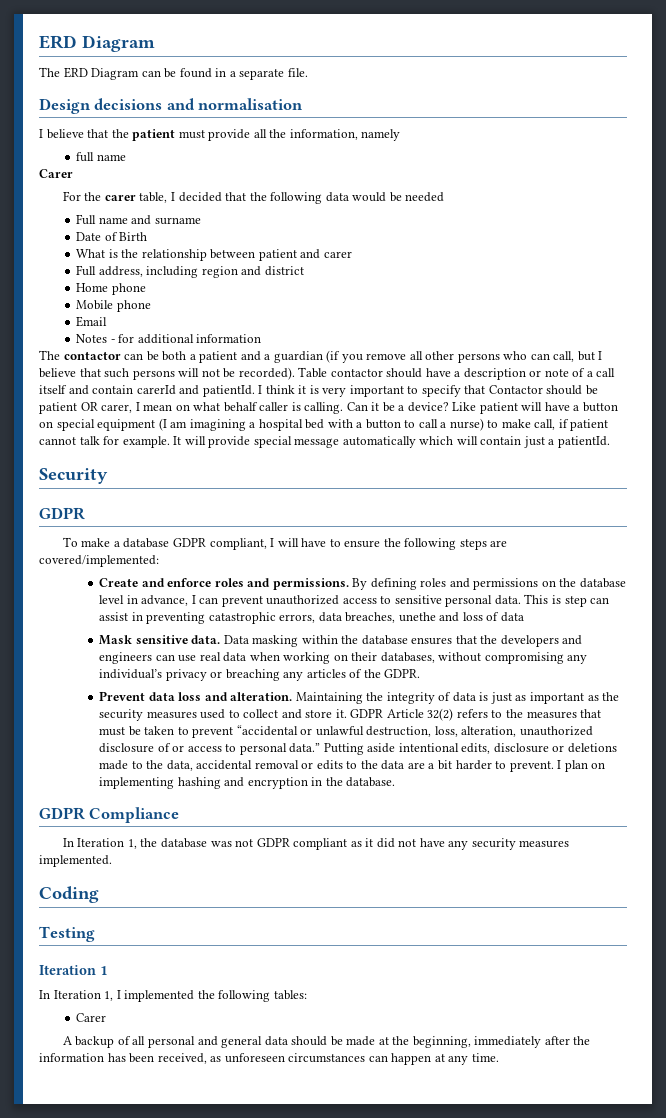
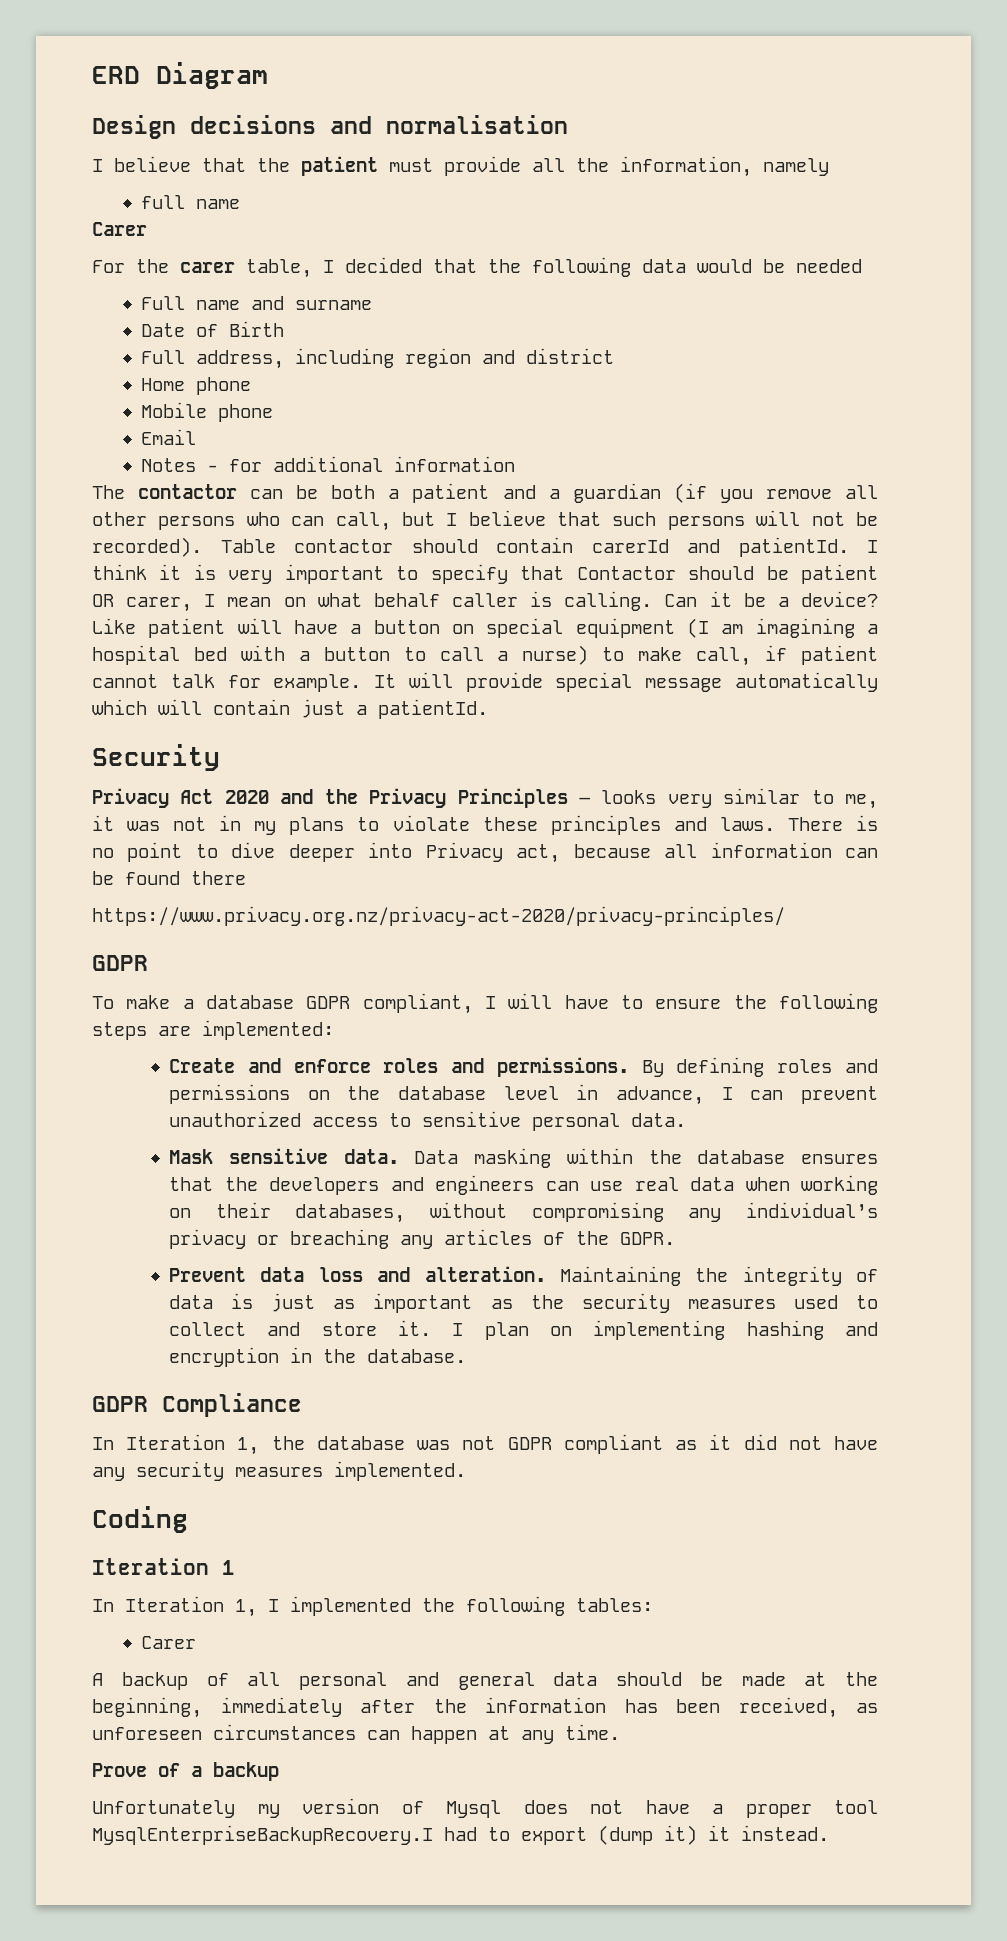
[39,35,155,52] [39,67,308,80] ERD Diagram // The ERD Diagram can be found in a separate file. -> [92,62,268,89] ERD Diagram
[76,249,352,261] // What is the relationship between patient and carer -> (284, 329) none
[425,368,616,380] [39,385,89,395] have a description or note of a call itself and -> (478, 546) none
(108, 476) none -> [92,788,878,809] [92,815,879,835] [92,842,879,863] [92,871,246,885] [92,906,785,926] // Privacy Act 2020 and the Privacy Principles – looks very similar to me, it was not in my plans to violate these principles and laws. There is no point to dive deeper into Privacy act, because all information can be found there // https://www.privacy.org.nz/privacy-act-2020/privacy-principles/
[39,555,159,567] covered/implemented: -> [202,1020,334,1040] implemented:
[524,594,610,607] [99,612,524,624] This is step can assist in preventing catastrophic errors, data breaches, unethe and loss of data -> (687, 1120) none
[350,708,602,721] [99,725,593,738] [99,743,617,755] [99,760,554,772] GDPR Article 32(2) refers to the measures that must be taken to prevent “accidental or unlawful destruction, loss, alteration, unauthorized disclosure of or access to personal data.” Putting aside intentional edits, disclosure or deletions made to the data, accidental removal or edits to the data are a bit harder to prevent. -> (432, 1328) none
[39,926,95,942] // Testing -> (188, 1519) none
(499, 1057) none -> [92,1762,279,1781] [92,1798,878,1818] [92,1825,829,1845] // Prove of a backup // Unfortunately my version of Mysql does not have a proper tool MysqlEnterpriseBackupRecovery.I had to export (dump it) it instead.

